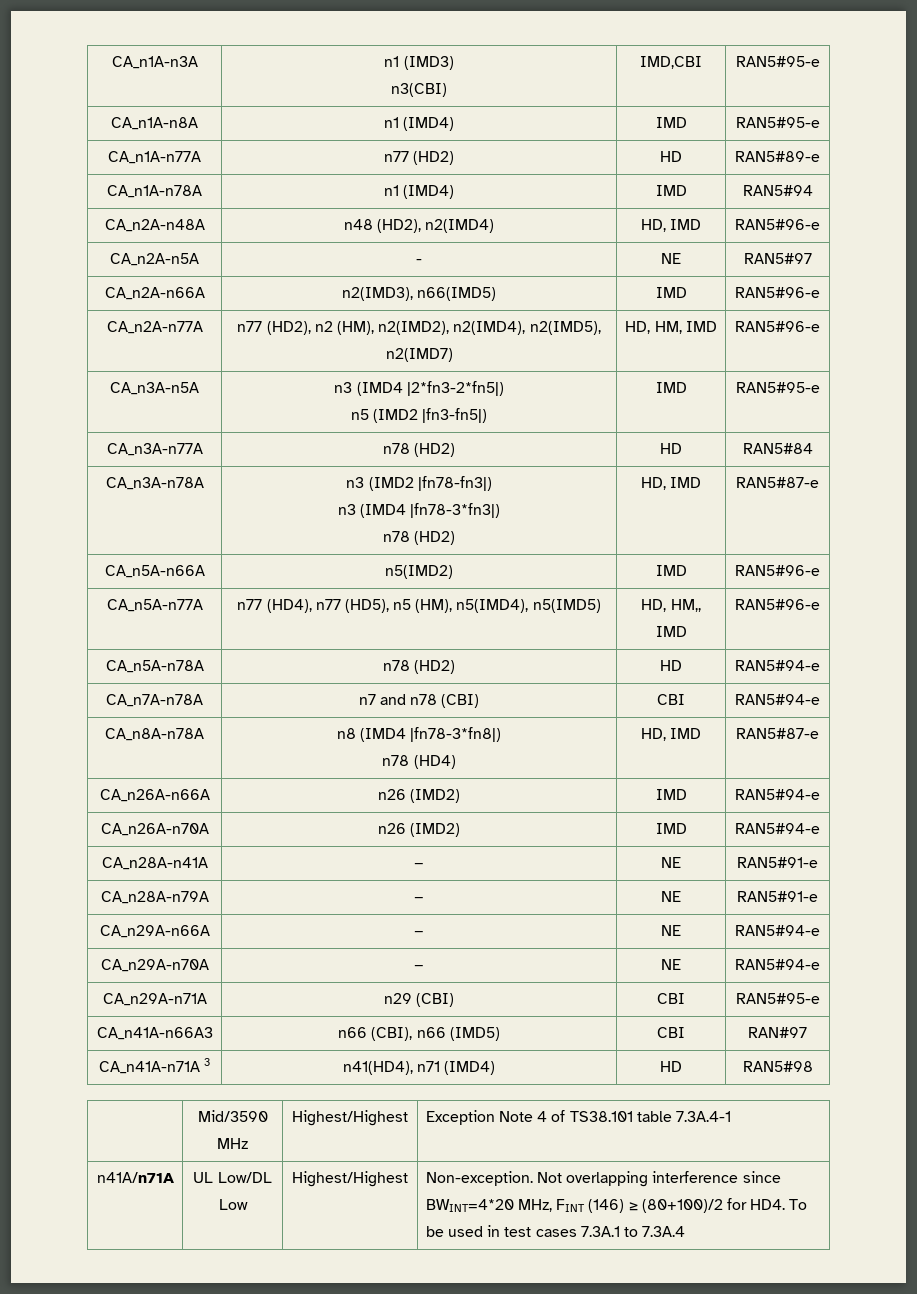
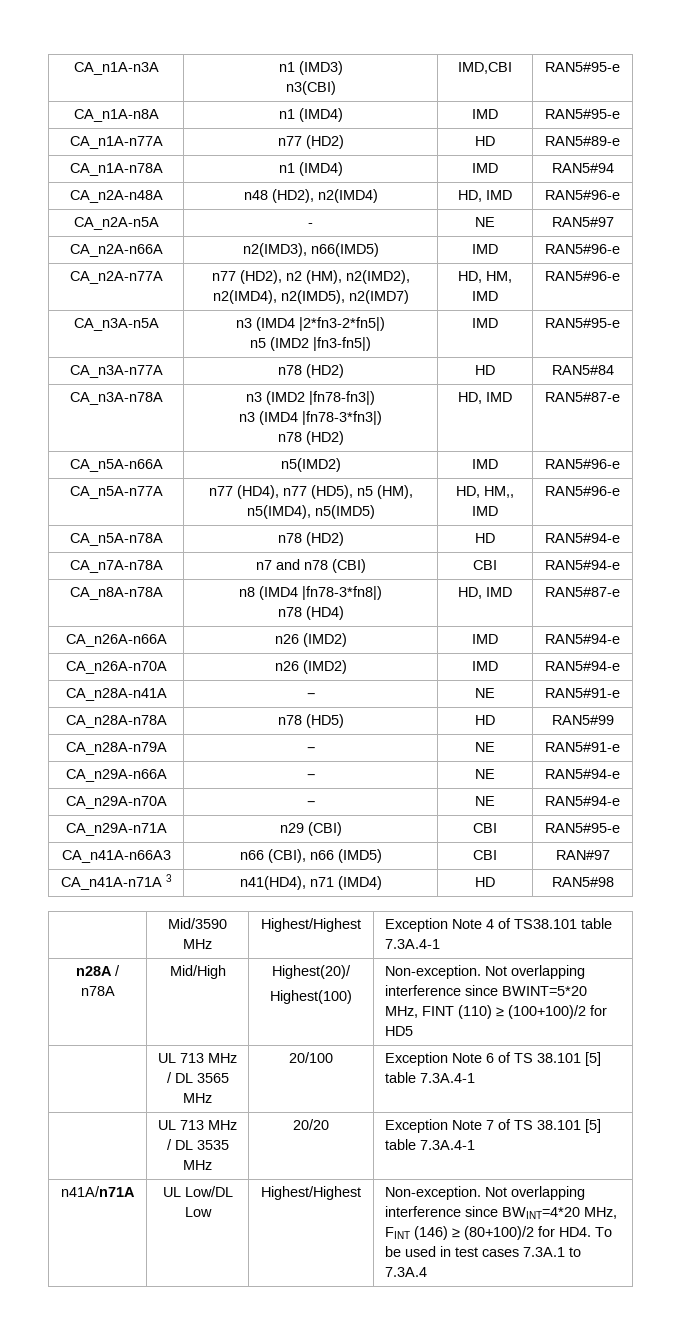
(818, 862) none -> [65,715,167,728] [277,714,344,728] [475,715,495,725] [551,715,614,725] // CA_n28A-n78A | n78 (HD5) | HD | RAN5#99
(731, 1116) none -> [76,965,120,976] [80,986,115,996] [169,965,226,979] [272,965,351,979] [270,990,352,1004] [384,965,585,979] [384,985,587,996] [384,1005,607,1019] [384,1026,413,1036] [158,1053,237,1063] [166,1072,229,1083] [183,1093,212,1103] [289,1052,333,1063] [384,1052,601,1066] [384,1072,475,1083] [158,1120,237,1130] [166,1139,229,1150] [183,1160,212,1170] [293,1119,329,1130] [384,1119,601,1133] [384,1139,475,1150] // n28A / n78A | Mid/High | Highest(20)/ // Highest(100) | Non-exception. Not overlapping interference since BWINT=5*20 MHz, FINT (110) ≥ (100+100)/2 for HD5 // | UL 713 MHz / DL 3565 MHz | 20/100 | Exception Note 6 of TS 38.101 [5] table 7.3A.4-1 // | UL 713 MHz / DL 3535 MHz | 20/20 | Exception Note 7 of TS 38.101 [5] table 7.3A.4-1

